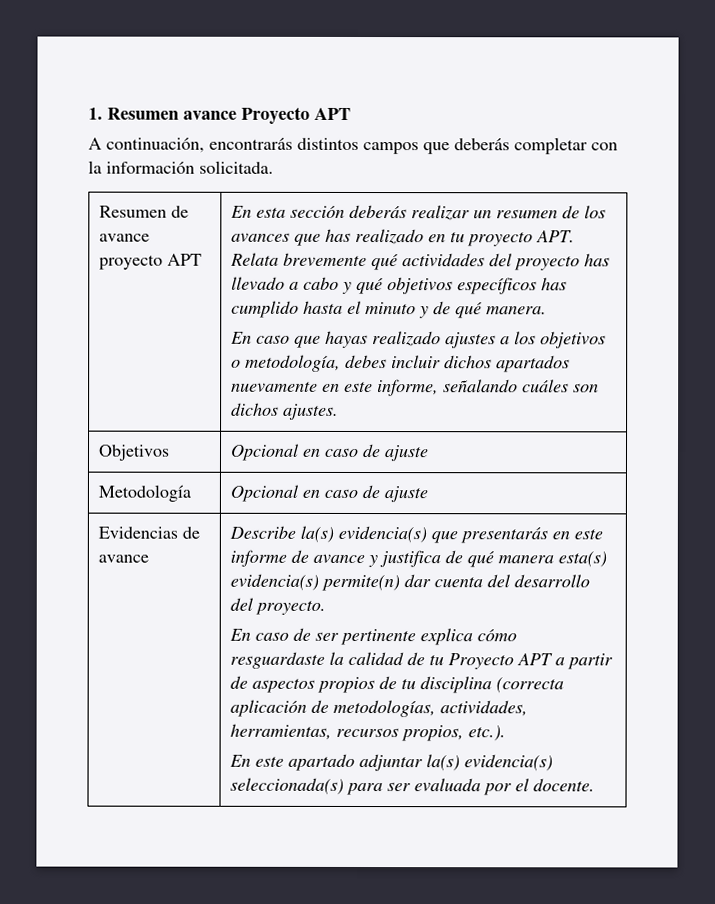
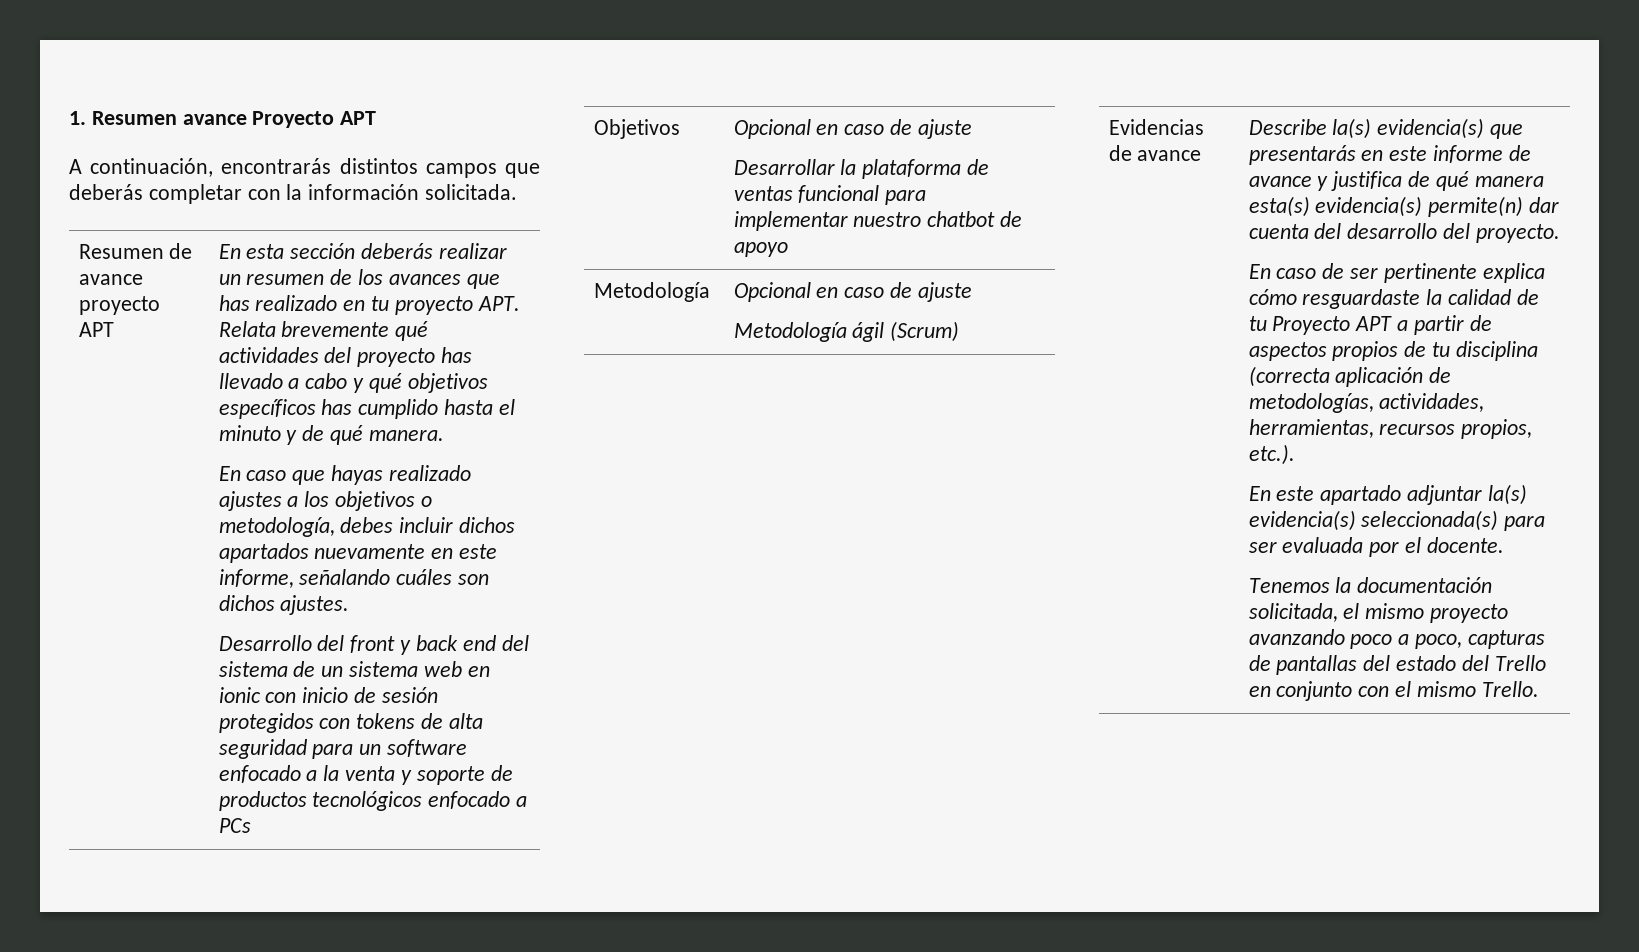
(340, 411) none -> [218,635,529,655] [218,661,490,677] [218,687,438,703] [218,713,483,733] [218,739,468,759] [218,765,513,785] [218,791,528,811] [218,818,251,833] // Desarrollo del front y back end del sistema de un sistema web en ionic con inicio de sesión protegidos con tokens de alta seguridad para un software enfocado a la venta y soporte de productos tecnológicos enfocado a PCs
(430, 453) none -> [733,159,990,179] [733,185,927,205] [733,211,1023,231] [733,242,788,257] // Desarrollar la plataforma de ventas funcional para implementar nuestro chatbot de apoyo
(429, 494) none -> [733,321,960,342] // Metodología ágil (Scrum)
(596, 785) none -> [1248,577,1493,593] [1248,603,1509,623] [1248,629,1545,649] [1248,655,1546,675] [1248,681,1539,701] // Tenemos la documentación solicitada, el mismo proyecto avanzando poco a poco, capturas de pantallas del estado del Trello en conjunto con el mismo Trello.

